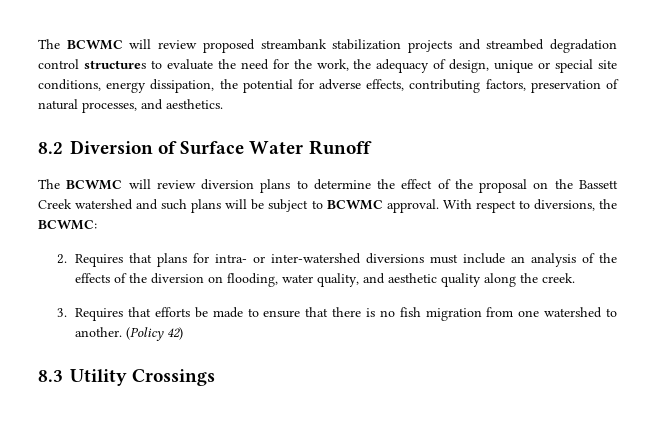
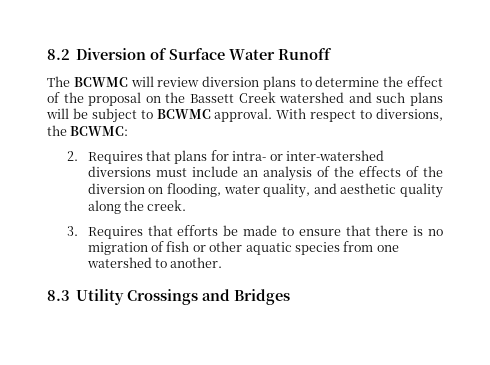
[38,39,617,53] [38,59,617,73] [38,79,619,93] [38,99,223,113] The BCWMC will review proposed streambank stabilization projects and streambed degradation control structures to evaluate the need for the work, the adequacy of design, unique or special site conditions, energy dissipation, the potential for adverse effects, contributing factors, preservation of natural processes, and aesthetics. // -> (47, 54) none
[399,307,482,321] fish migration -> [87,241,340,255] migration of fish or other aquatic species
[126,327,184,341] (Policy 42) -> (223, 262) none
(216, 377) none -> [202,289,291,305] and Bridges

